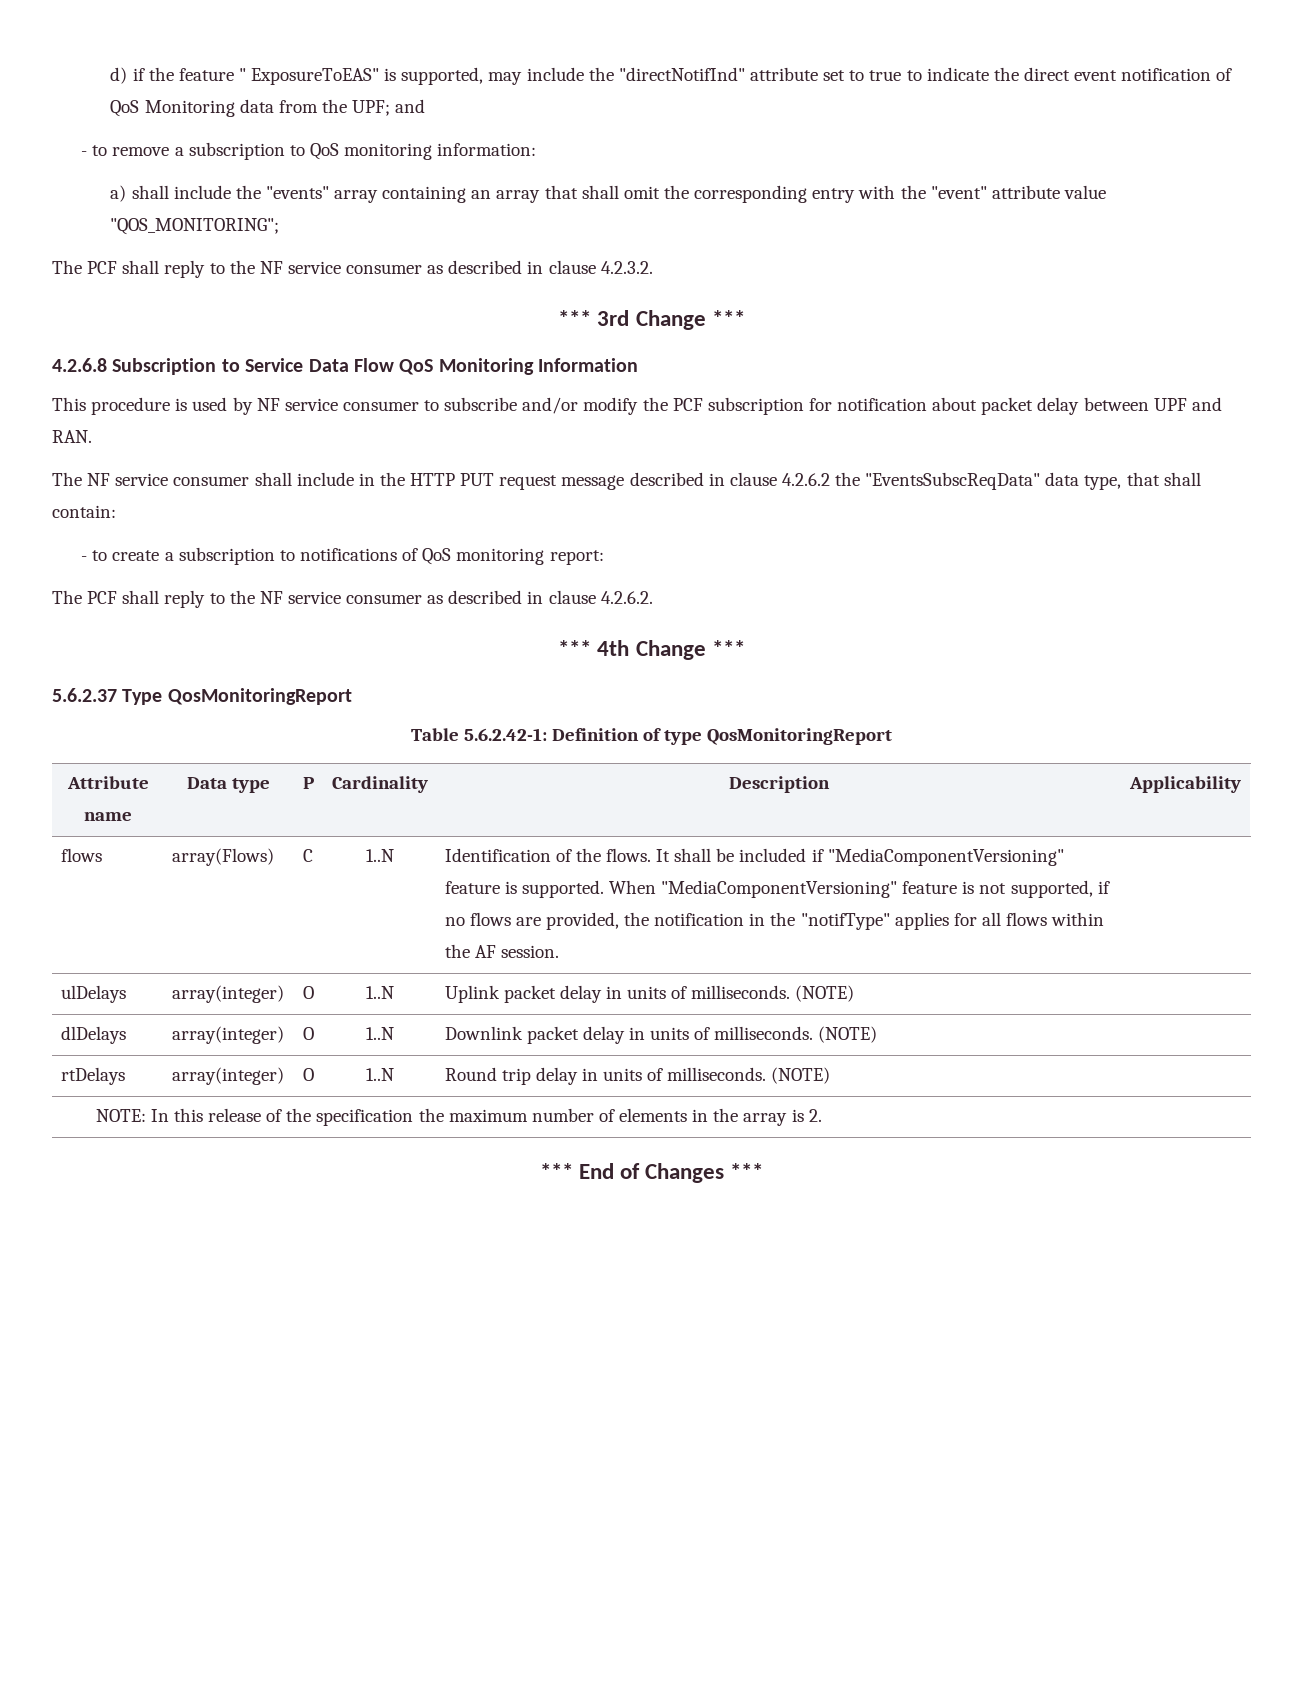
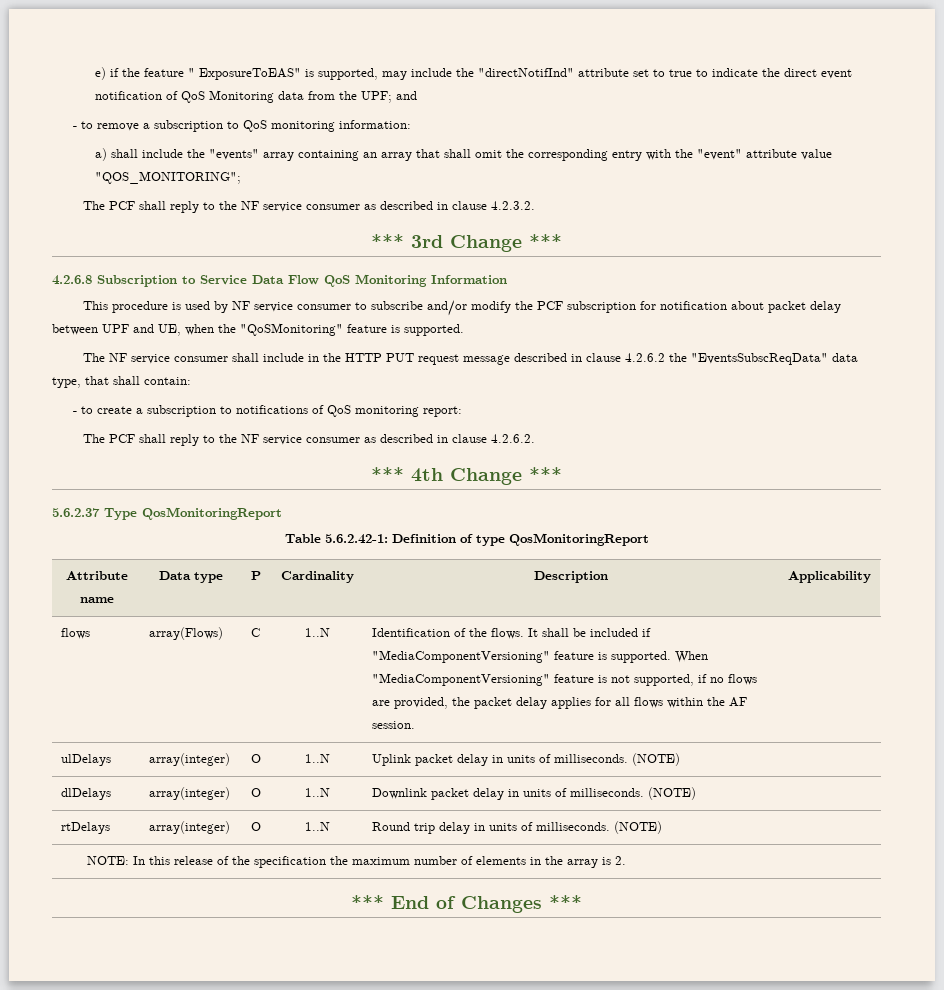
[110,67,128,84] d) -> [94,67,106,80] e)
[52,430,92,443] RAN. -> [158,323,464,336] UE, when the "QoSMonitoring" feature is supported.
[654,912,890,930] notification in the "notifType" -> [474,697,548,709] packet delay

